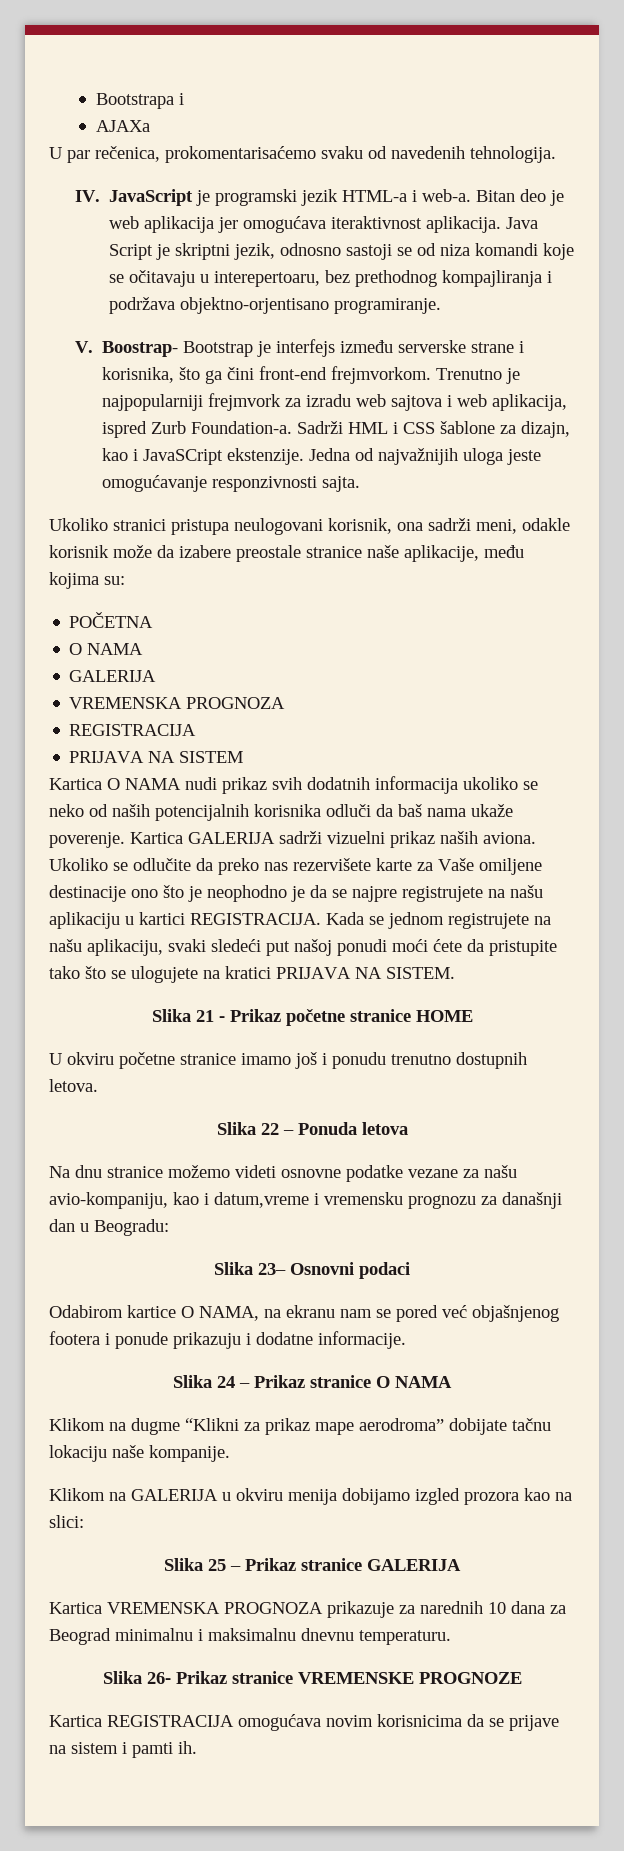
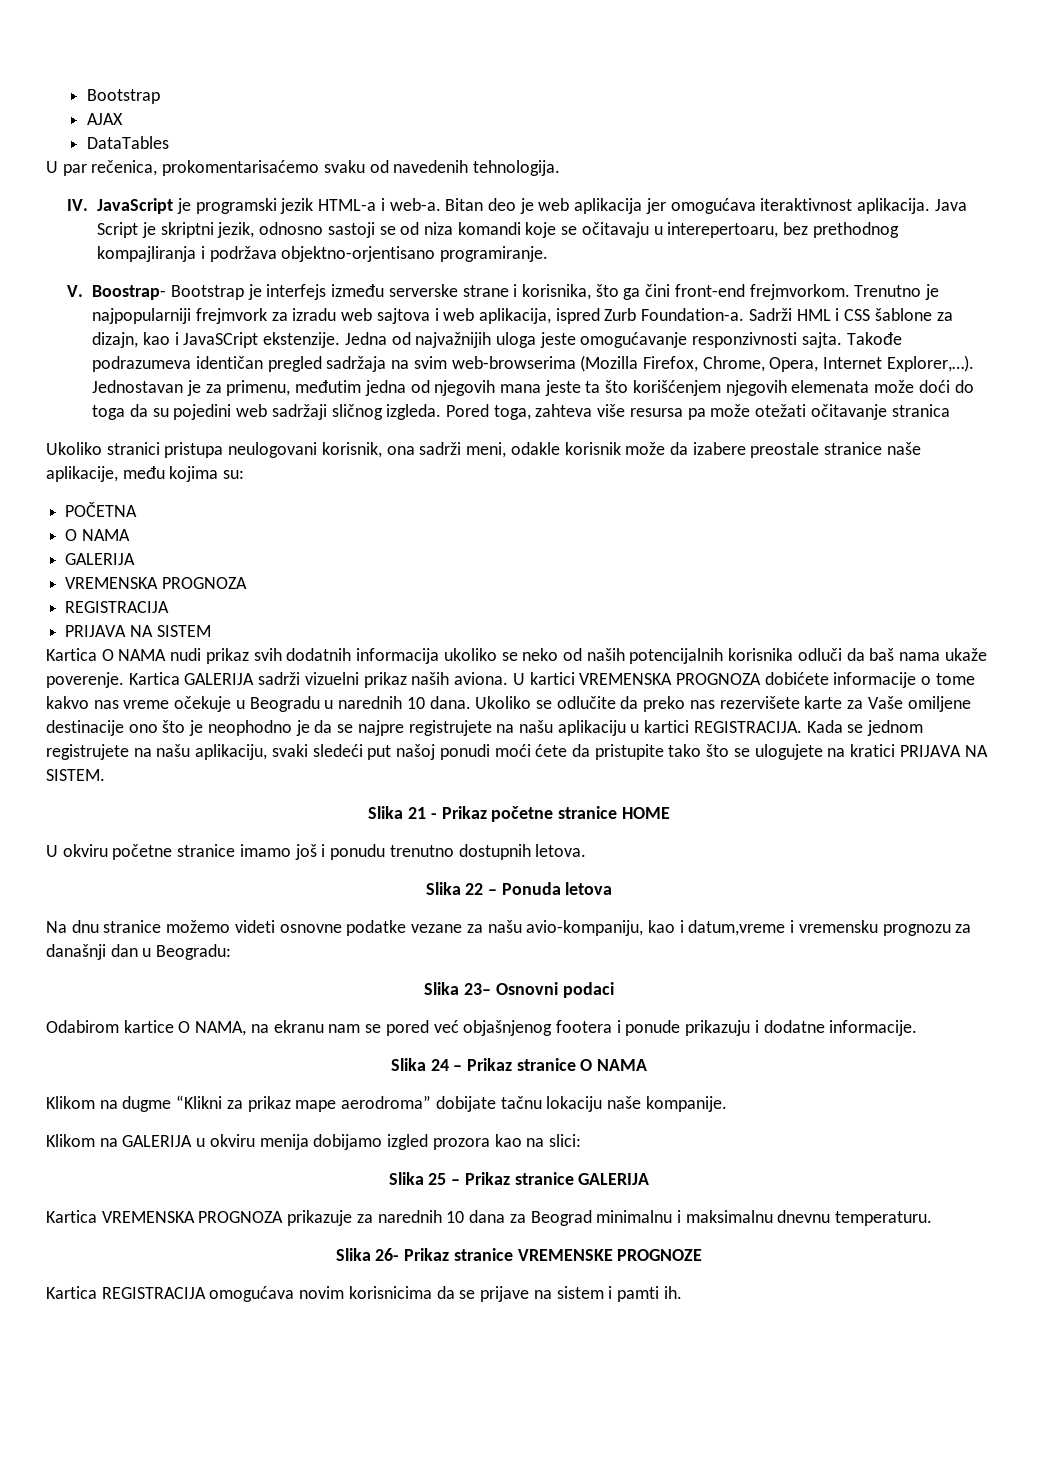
[95,93,184,109] [95,120,150,132] Bootstrapa i // AJAXa -> [86,89,160,104] [86,113,123,125] [86,136,169,149] Bootstrap // AJAX // DataTables
(361, 484) none -> [846,332,902,345] [92,355,974,372] [92,380,974,396] [92,404,950,420] Takođe podrazumeva identičan pregled sadržaja na svim web-browserima (Mozilla Firefox, Chrome, Opera, Internet Explorer,…). Jednostavan je za primenu, međutim jedna od njegovih mana jeste ta što korišćenjem njegovih elemenata može doći do toga da su pojedini web sadržaji sličnog izgleda. Pored toga, zahteva više resursa pa može otežati očitavanje stranica
(536, 838) none -> [512,672,975,688] [46,696,471,712] U kartici VREMENSKA PROGNOZA dobićete informacije o tome kakvo nas vreme očekuje u Beogradu u narednih 10 dana.

